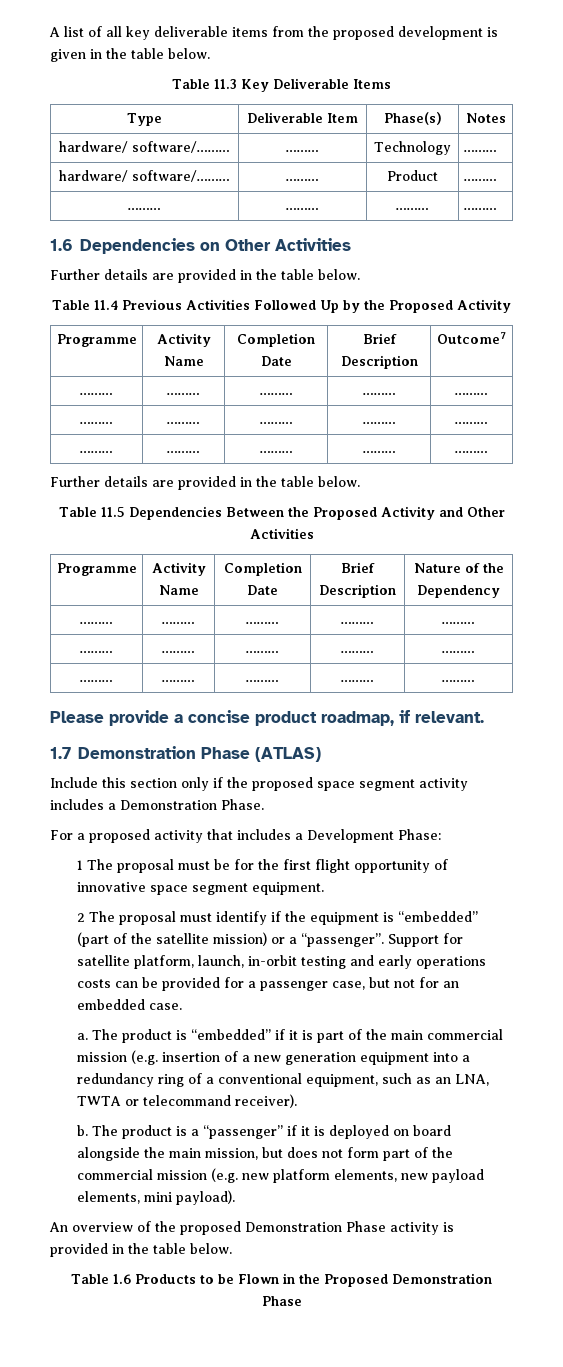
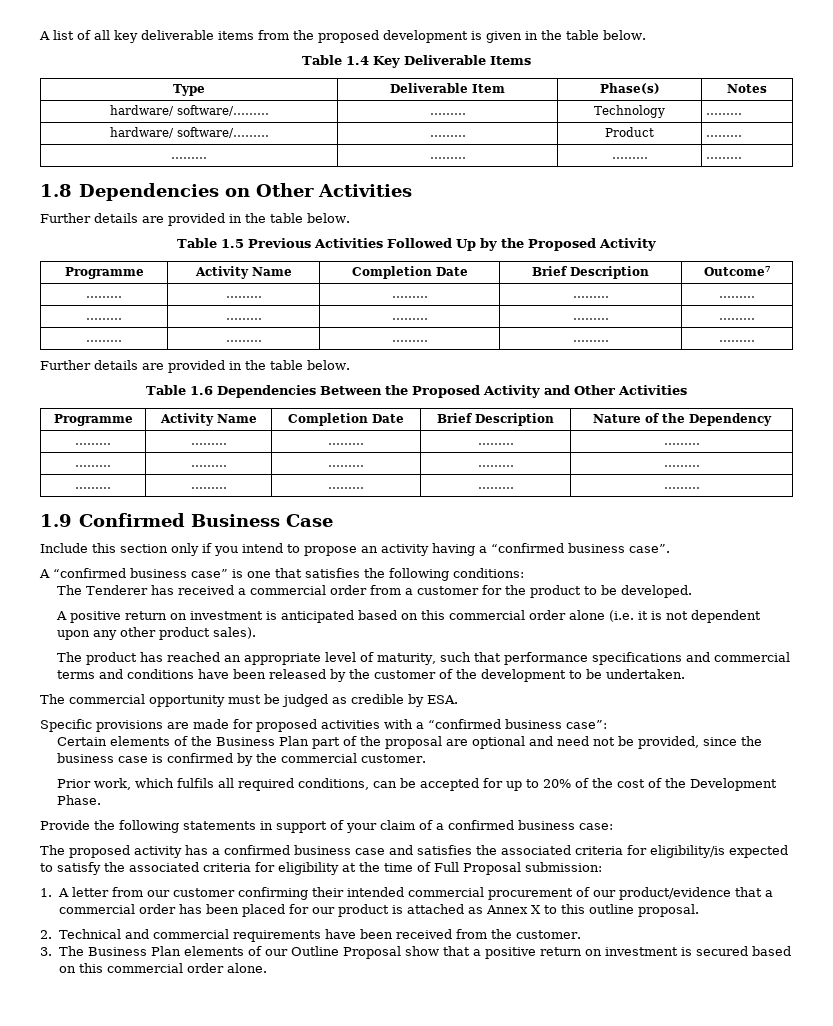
[213,79,237,89] 11.3 -> [345,56,369,65] 1.4
[50,239,73,251] 1.6 -> [40,184,72,197] 1.8
[93,300,118,310] 11.4 -> [220,239,244,248] 1.5
[100,507,125,517] 11.5 -> [189,386,213,395] 1.6
[50,710,484,726] [50,746,321,762] Please provide a concise product roadmap, if relevant. // 1.7 Demonstration Phase (ATLAS) -> [40,513,333,527] 1.9 Confirmed Business Case
[227,777,468,791] [50,799,264,810] [50,829,441,843] [77,859,449,873] [77,882,325,895] [77,911,479,925] [77,932,464,947] [77,955,487,969] [77,977,460,991] [77,999,183,1010] [77,1029,504,1043] [77,1050,471,1065] [77,1073,490,1087] [77,1094,298,1108] [77,1125,452,1139] [77,1147,454,1161] [77,1168,485,1183] [77,1190,236,1205] [49,1221,454,1235] [50,1243,232,1257] [71,1273,492,1287] [261,1296,302,1306] the proposed space segment activity includes a Demonstration Phase. // For a proposed activity that includes a Development Phase: // 1 The proposal must be for the first flight opportunity of innovative space segment equipment. // 2 The proposal must identify if the equipment is “embedded” (part of the satellite mission) or a “passenger”. Support for satellite platform, launch, in-orbit testing and early operations costs can be provided for a passenger case, but not for an embedded case. // a. The product is “embedded” if it is part of the main commercial mission (e.g. insertion of a new generation equipment into a redundancy ring of a conventional equipment, such as an LNA, TWTA or telecommand receiver). // b. The product is a “passenger” if it is deployed on board alongside the main mission, but does not form part of the commercial mission (e.g. new platform elements, new payload elements, mini payload). // An overview of the proposed Demonstration Phase activity is provided in the table below. // Table 1.6 Products to be Flown in the Proposed Demonstration Phase -> [214,543,670,556] [39,568,524,581] [57,585,693,598] [56,610,762,623] [57,627,257,640] [57,652,791,665] [57,669,686,682] [40,694,458,707] [40,719,607,732] [57,736,763,749] [57,753,427,766] [57,778,778,791] [57,795,102,805] [40,820,613,833] [40,845,788,858] [40,862,602,875] [40,887,773,900] [58,904,699,917] [40,929,582,942] [40,946,791,959] [58,963,267,973] you intend to propose an activity having a “confirmed business case”. // A “confirmed business case” is one that satisfies the following conditions: // The Tenderer has received a commercial order from a customer for the product to be developed. // A positive return on investment is anticipated based on this commercial order alone (i.e. it is not dependent upon any other product sales). // The product has reached an appropriate level of maturity, such that performance specifications and commercial terms and conditions have been released by the customer of the development to be undertaken. // The commercial opportunity must be judged as credible by ESA. // Specific provisions are made for proposed activities with a “confirmed business case”: // Certain elements of the Business Plan part of the proposal are optional and need not be provided, since the business case is confirmed by the commercial customer. // Prior work, which fulfils all required conditions, can be accepted for up to 20% of the cost of the Development Phase. // Provide the following statements in support of your claim of a confirmed business case: // The proposed activity has a confirmed business case and satisfies the associated criteria for eligibility/is expected to satisfy the associated criteria for eligibility at the time of Full Proposal submission: // 1. A letter from our customer confirming their intended commercial procurement of our product/evidence that a commercial order has been placed for our product is attached as Annex X to this outline proposal. // 2. Technical and commercial requirements have been received from the customer. // 3. The Business Plan elements of our Outline Proposal show that a positive return on investment is secured based on this commercial order alone.

